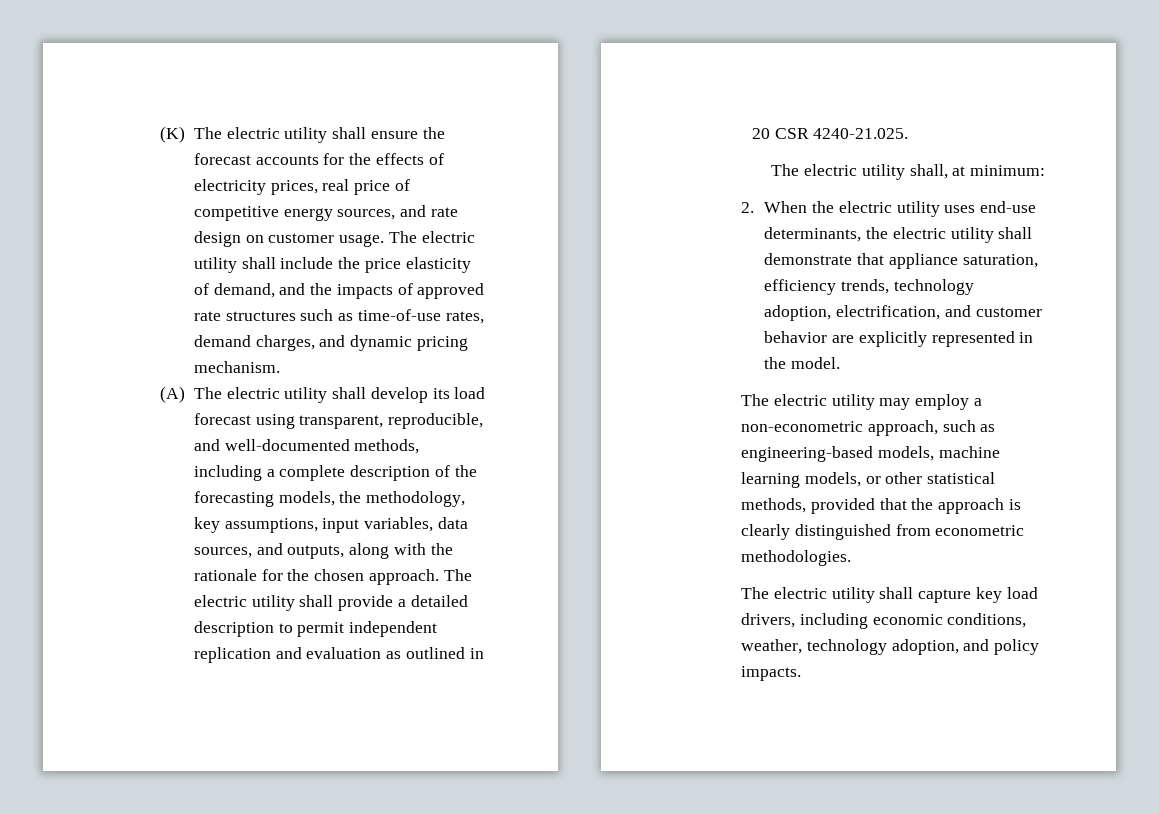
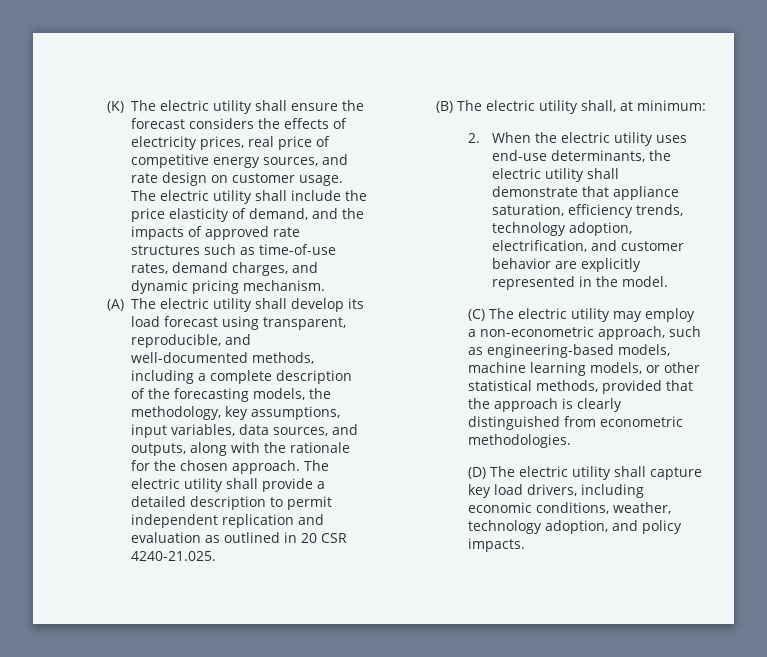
[255,153,345,165] accounts for -> [189,118,255,129] considers
(909, 133) none -> [436,101,453,113] (B)
(841, 363) none -> [468,309,486,321] (C)
(852, 558) none -> [468,467,487,479] (D)

